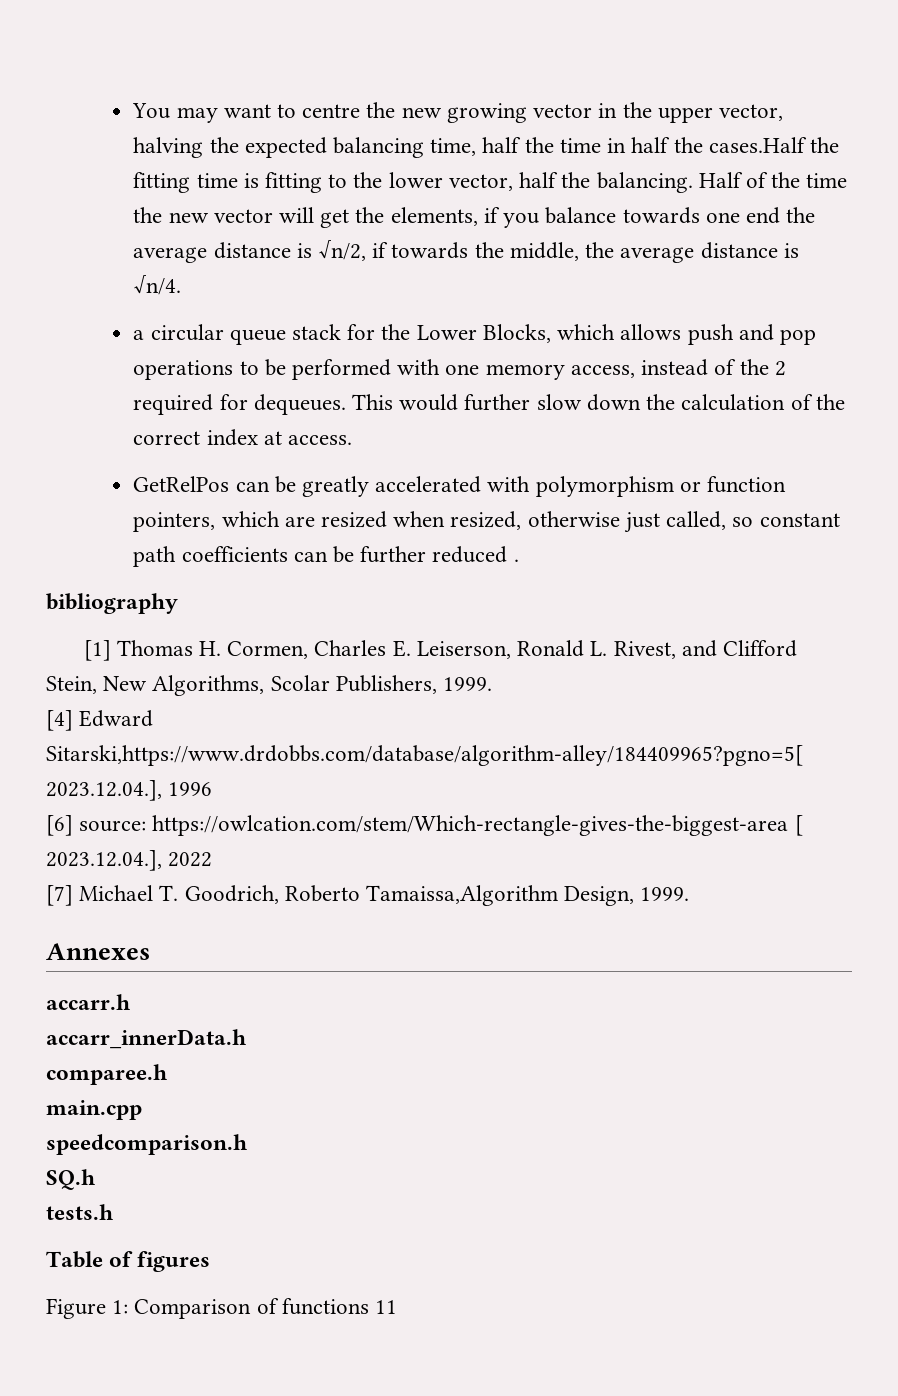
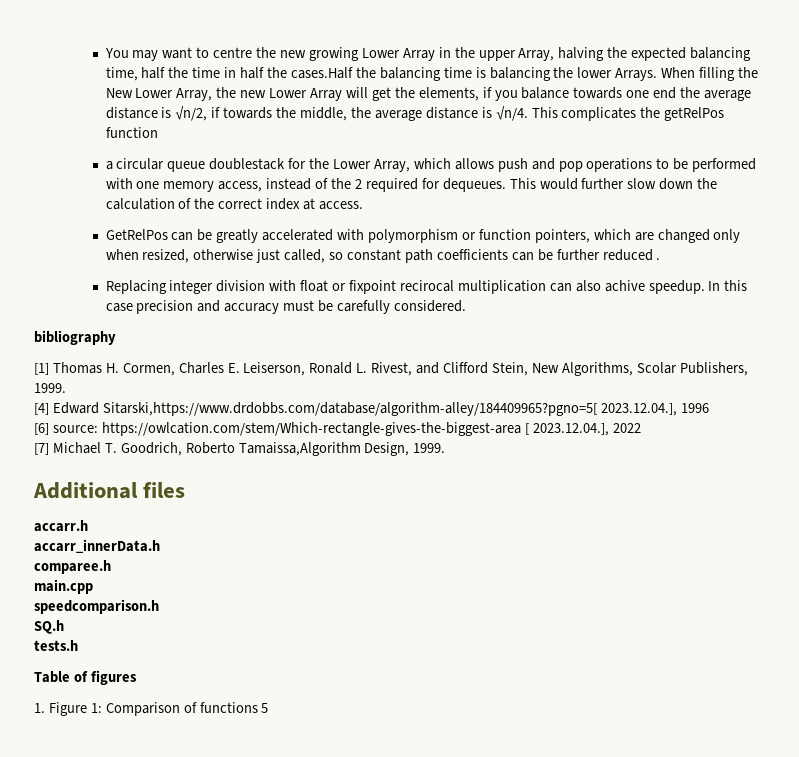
[533,104,593,118] vector -> [361,48,435,61] Lower Array
[718,104,783,121] vector, -> [518,48,555,61] Array,
[133,172,191,193] fitting -> [379,67,441,81] balancing
[265,172,848,193] [133,207,273,223] fitting to the lower vector, half the balancing. Half of the time the new vector -> [489,67,759,81] [105,87,343,101] balancing the lower Arrays. When filling the New Lower Array, the new Lower Array
(182, 285) none -> [531,107,725,121] [105,127,158,138] This complicates the getRelPos function
[292,324,342,340] stack -> [209,158,286,170] doublestack
[482,324,551,343] Blocks, -> [373,159,410,172] Array,
[321,511,388,528] resized -> [657,229,741,243] changed only
(519, 560) none -> [105,280,748,294] [105,300,466,314] // Replacing integer division with float or fixpoint recirocal multiplication can also achive speedup. In this case precision and accuracy must be carefully considered.
[46,943,150,960] Annexes -> [33,482,186,499] Additional files
(211, 1261) none -> [34,703,45,713] 1.
[375,1300,398,1314] 11 -> [261,703,269,713] 5

